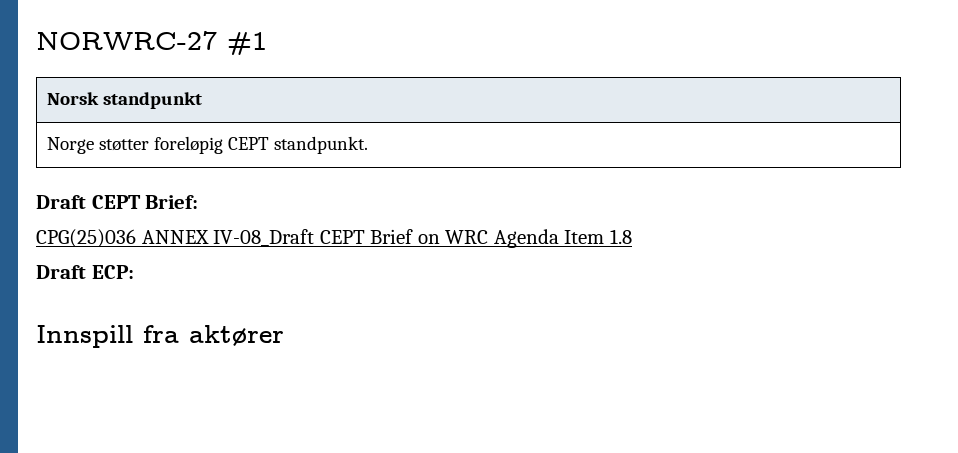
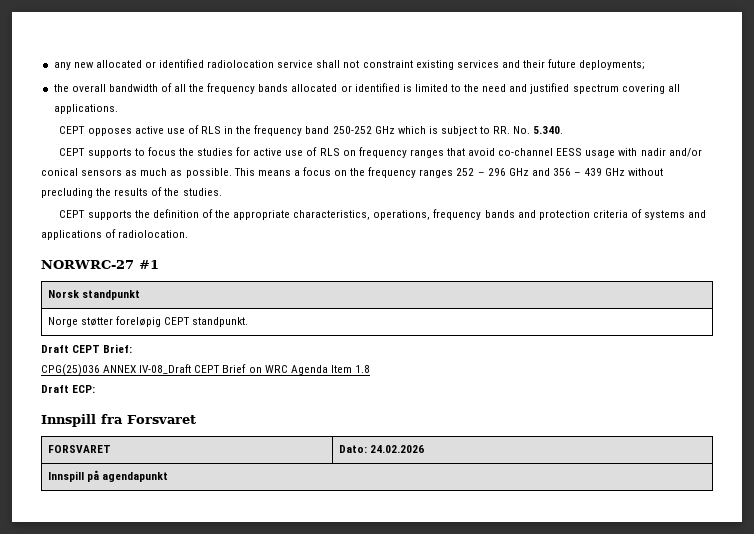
(36, 40) none -> [53,59,646,70] [53,83,680,94] [53,104,118,114] [59,125,564,136] [59,147,702,158] [41,167,664,178] [41,187,222,198] [59,209,707,220] [41,229,189,240] any new allocated or identified radiolocation service shall not constraint existing services and their future deployments; // the overall bandwidth of all the frequency bands allocated or identified is limited to the need and justified spectrum covering all applications. // CEPT opposes active use of RLS in the frequency band 250-252 GHz which is subject to RR. No. 5.340. // CEPT supports to focus the studies for active use of RLS on frequency ranges that avoid co-channel EESS usage with nadir and/or conical sensors as much as possible. This means a focus on the frequency ranges 252 – 296 GHz and 356 – 439 GHz without precluding the results of the studies. // CEPT supports the definition of the appropriate characteristics, operations, frequency bands and protection criteria of systems and applications of radiolocation. //
[189,325,284,346] aktører -> [127,415,196,424] [47,445,111,453] [338,445,424,453] [47,470,168,482] Forsvaret // FORSVARET | Dato: 24.02.2026 // Innspill på agendapunkt

